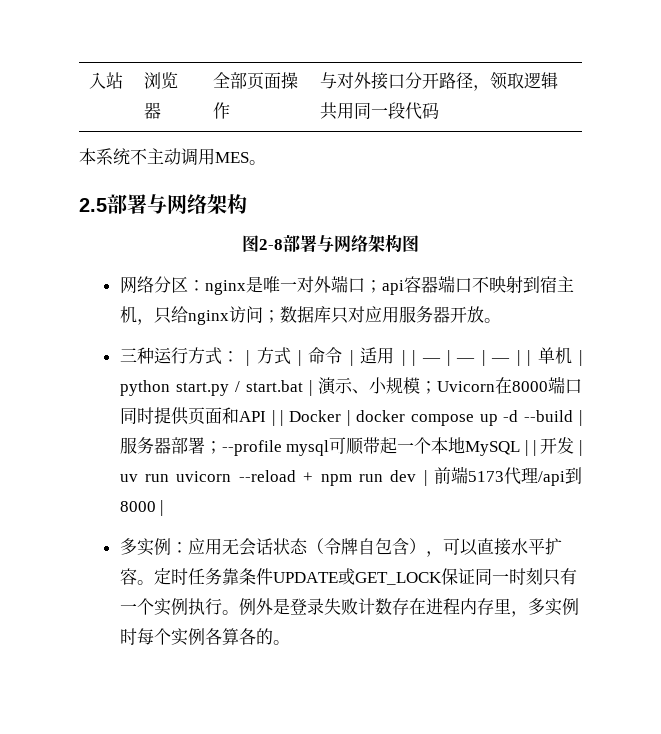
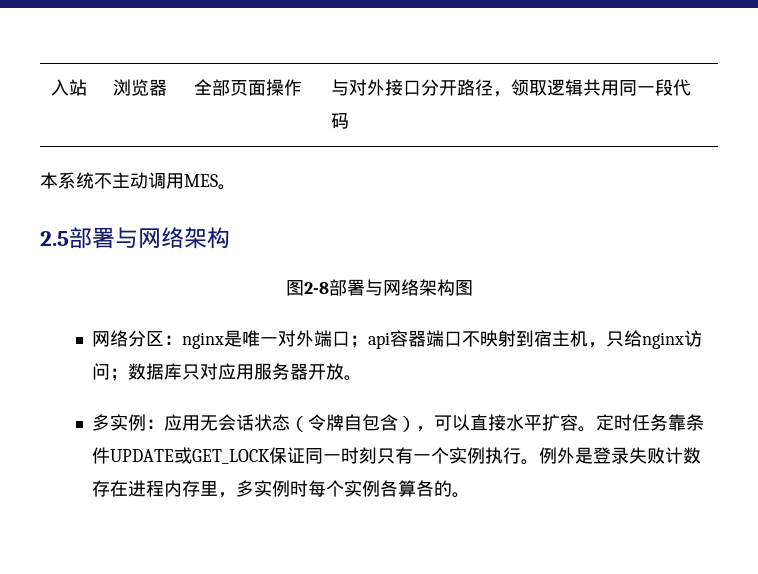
[119,347,583,366] [119,376,582,396] [119,407,582,426] [119,437,582,456] [119,466,582,486] [119,500,164,516] // 三种运行方式： | 方式 | 命令 | 适用 | | — | — | — | | 单机 | python start.py / start.bat | 演示、小规模；Uvicorn在8000端口同时提供页面和API | | Docker | docker compose up -d --build | 服务器部署；--profile mysql可顺带起一个本地MySQL | | 开发 | uv run uvicorn --reload + npm run dev | 前端5173代理/api到8000 | -> (363, 378) none

